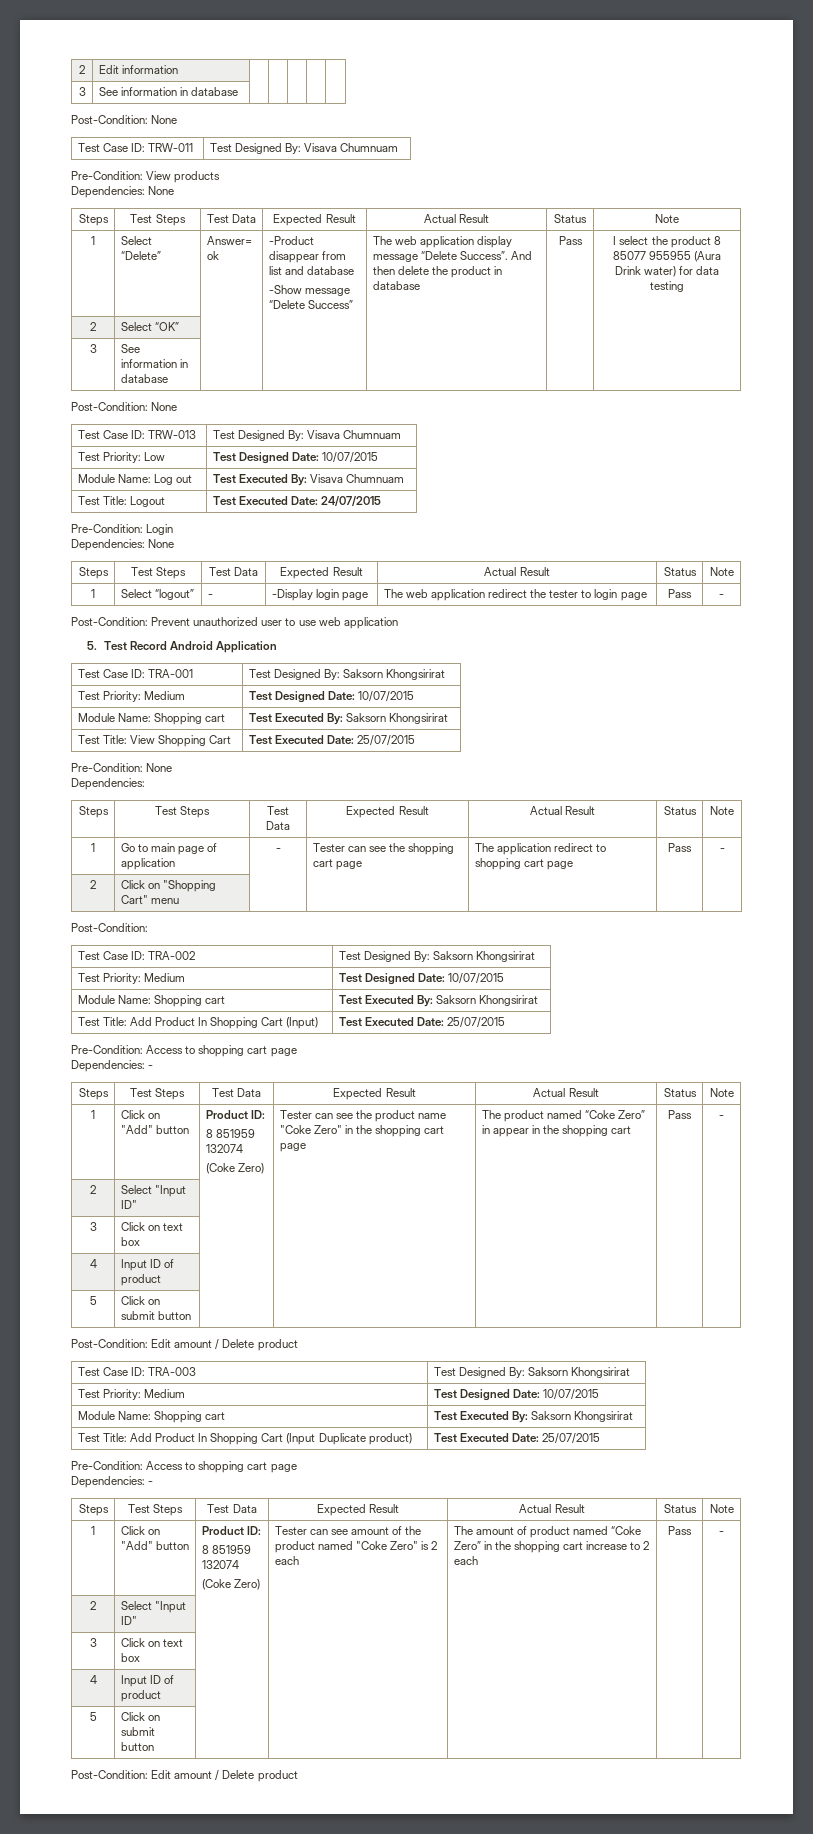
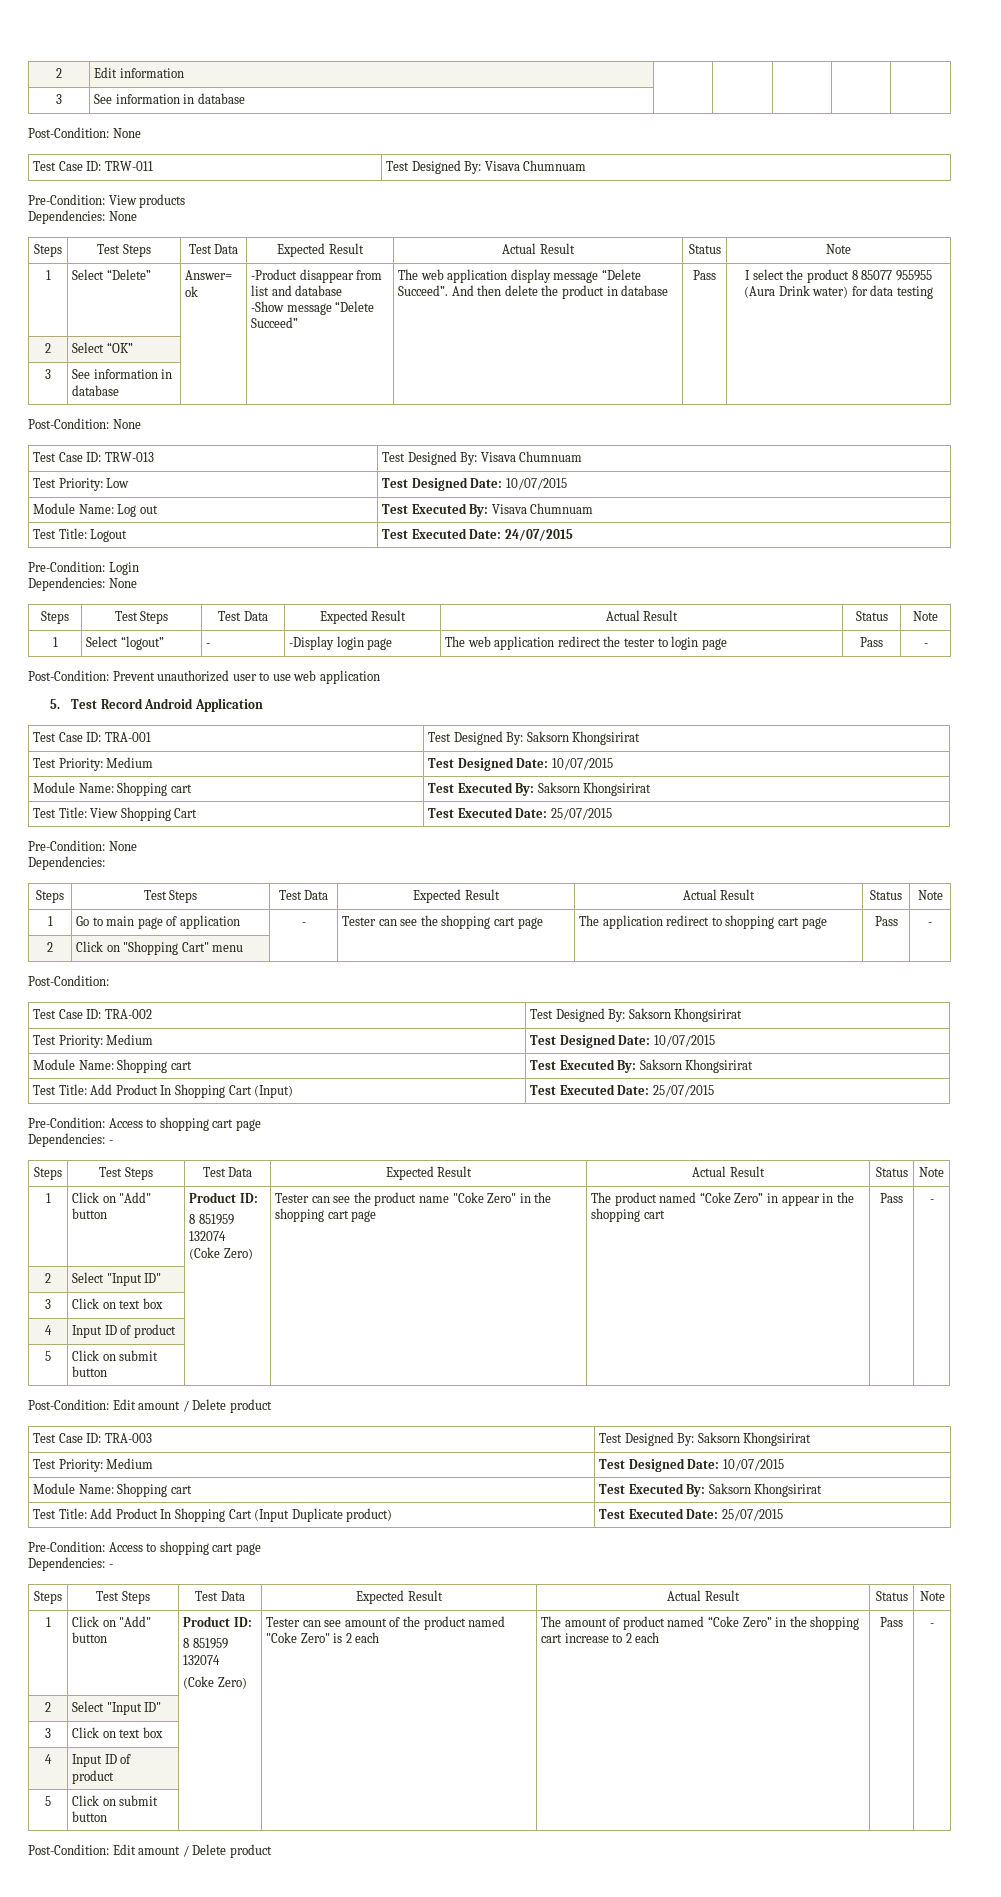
[307,300,353,309] Success” -> [251,317,299,328] Succeed”
[459,251,508,260] Success”. -> [398,285,449,296] Succeed”.

